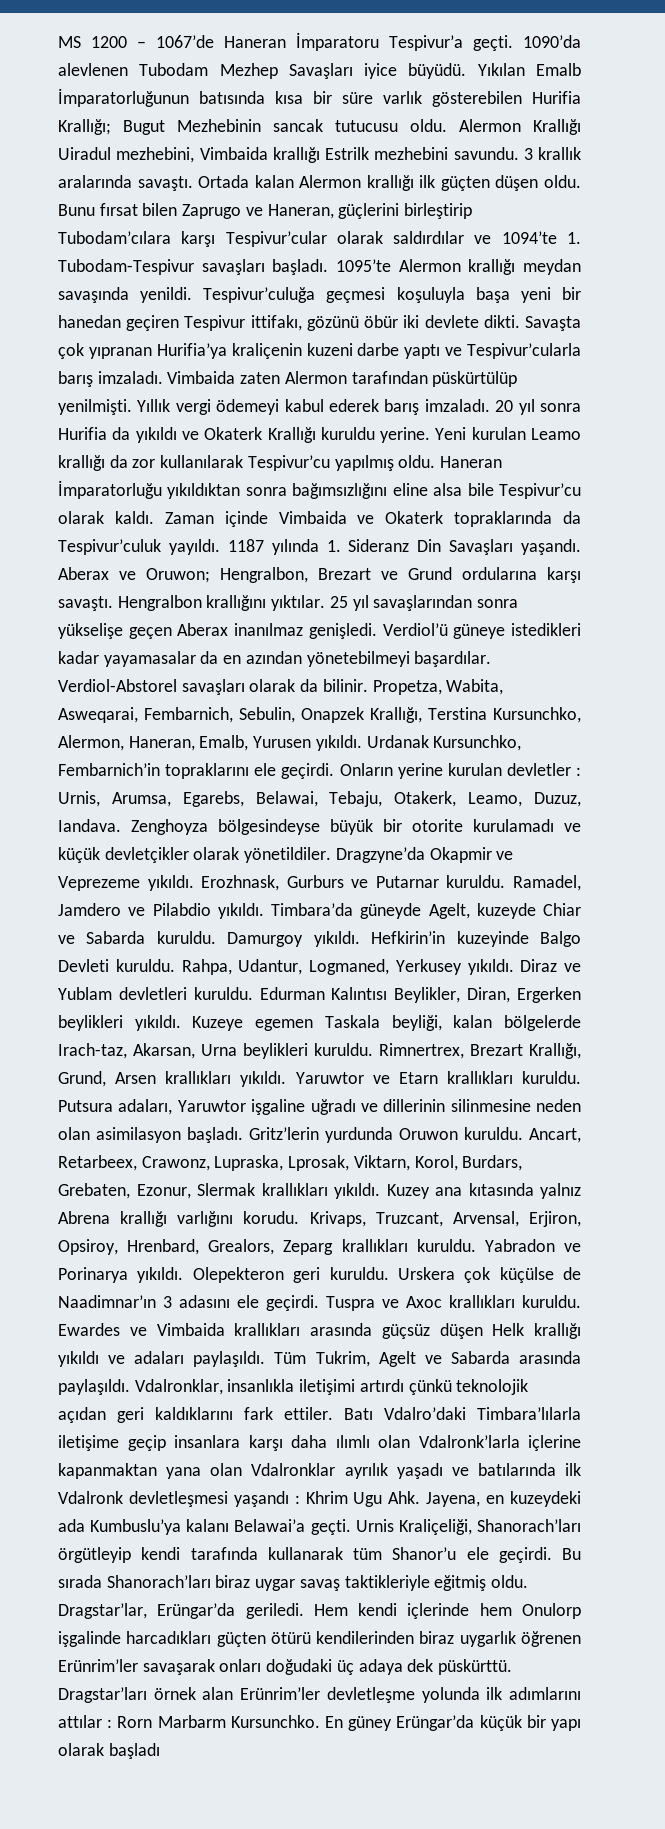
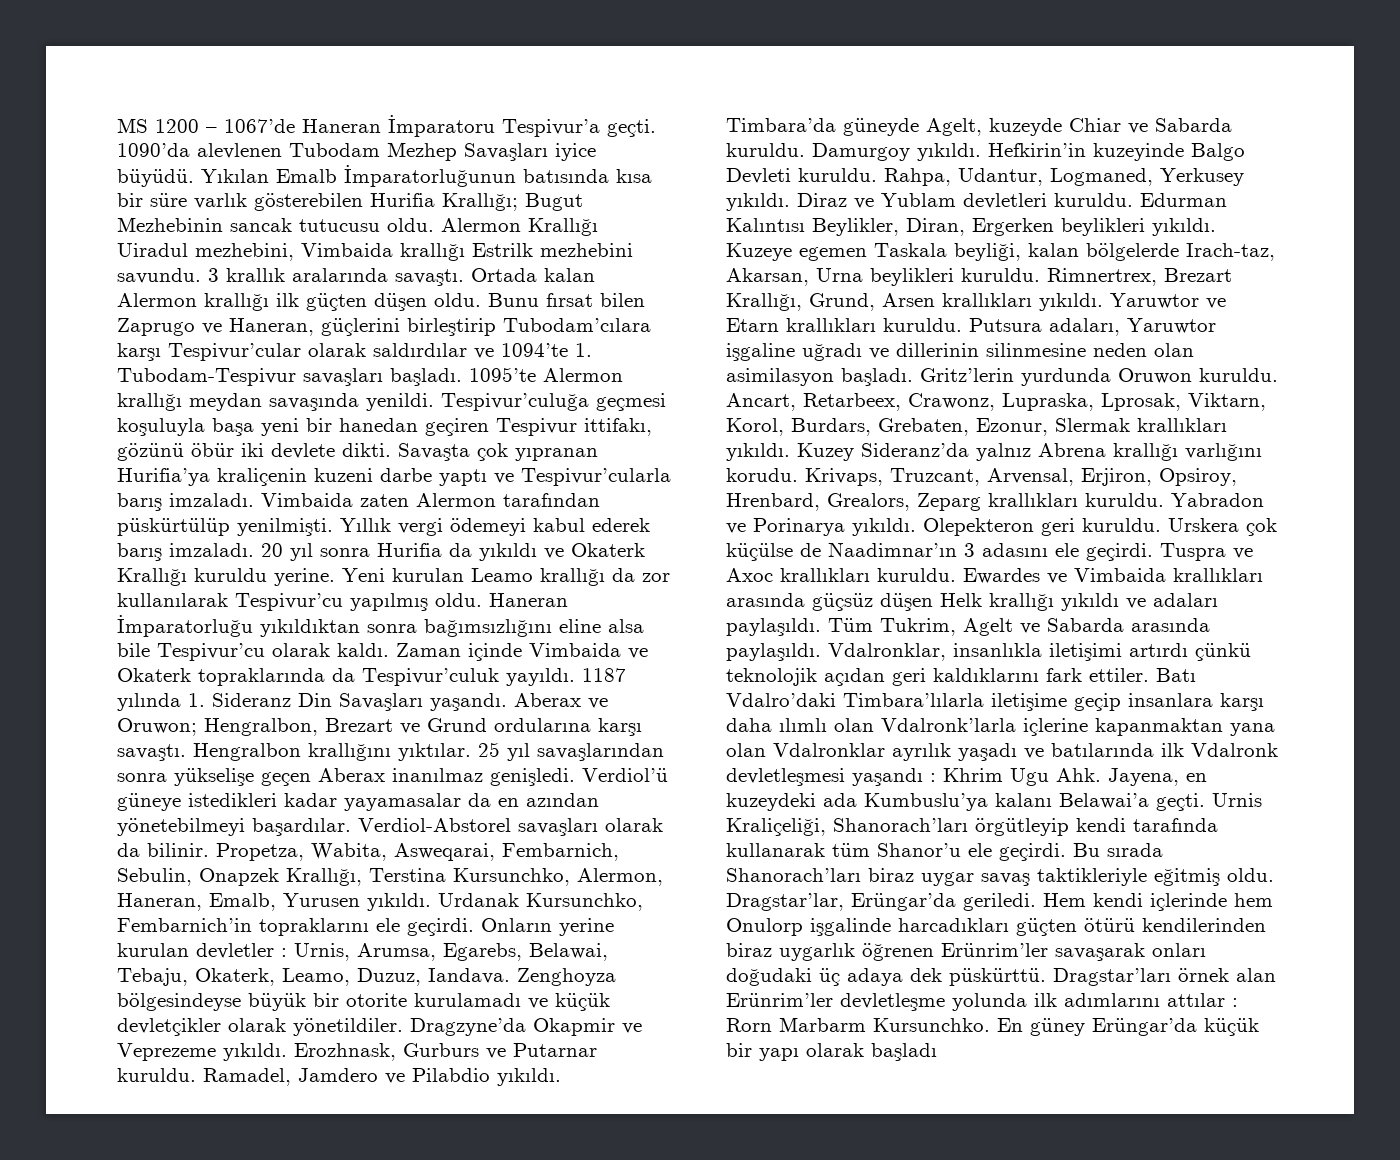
[394,791,457,807] Otakerk, -> [195,968,275,986] Okaterk,
[435,1183,534,1196] ana kıtasında -> [861,443,969,457] Sideranz’da

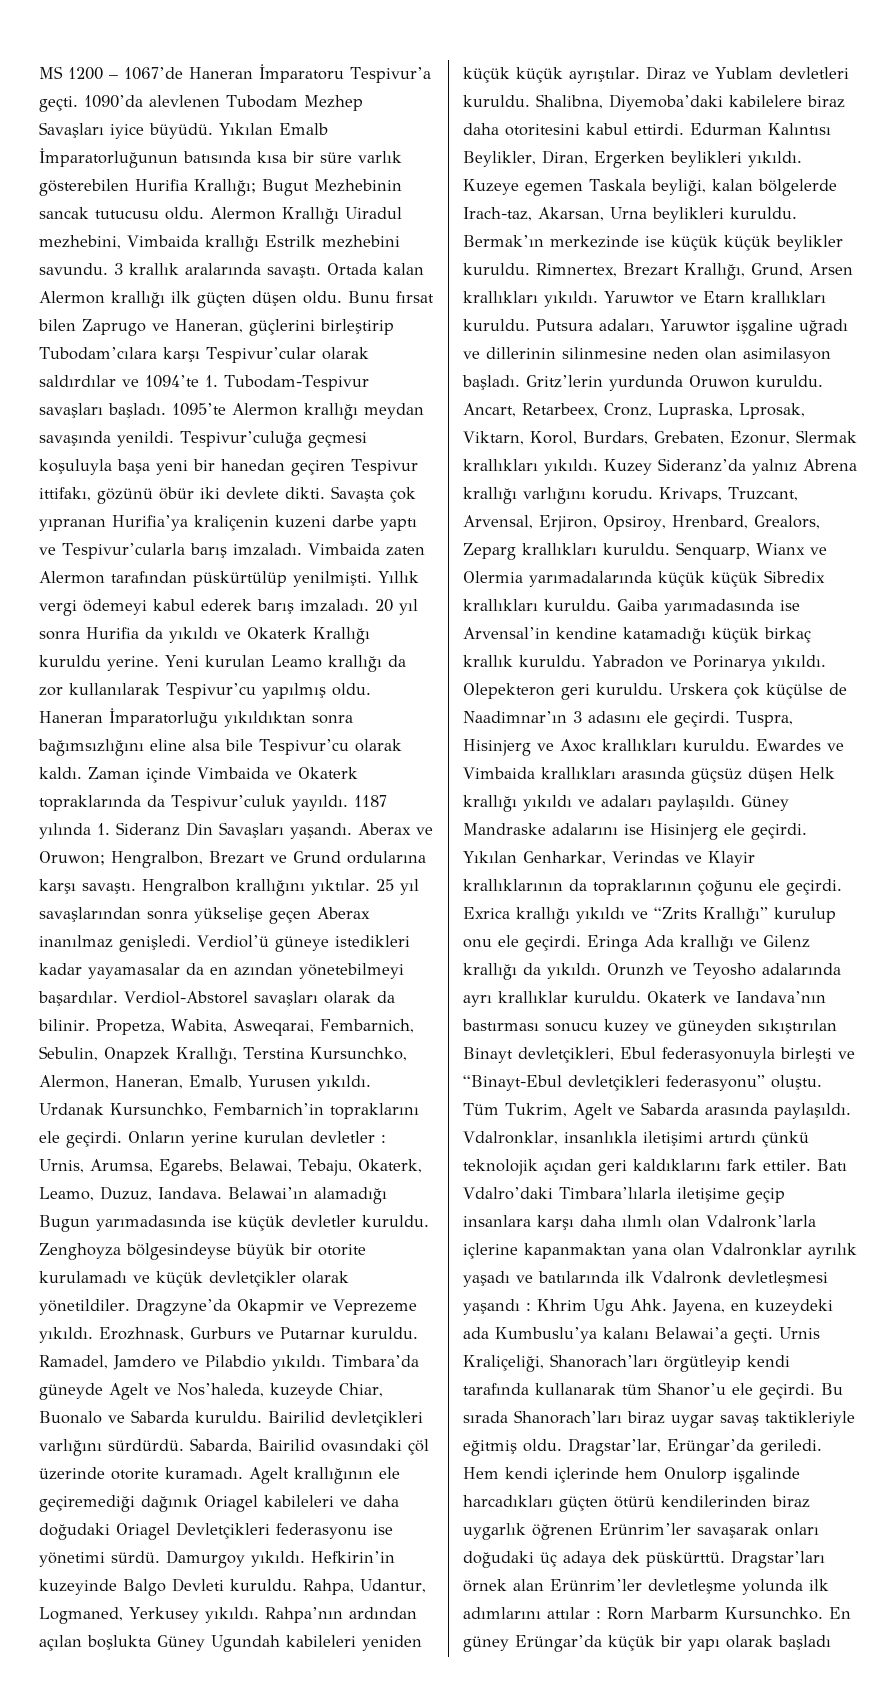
(510, 976) none -> [228,1187,387,1204] [39,1215,429,1232] Belawai’ın alamadığı Bugun yarımadasında ise küçük devletler kuruldu.
[926,118,1232,136] [726,143,805,157] Agelt, kuzeyde Chiar ve Sabarda kuruldu. -> [109,1383,383,1400] [39,1410,423,1427] [39,1438,429,1456] [39,1467,400,1484] [39,1495,399,1512] [39,1522,393,1540] [39,1551,160,1567] Agelt ve Nos’haleda, kuzeyde Chiar, Buonalo ve Sabarda kuruldu. Bairilid devletçikleri varlığını sürdürdü. Sabarda, Bairilid ovasındaki çöl üzerinde otorite kuramadı. Agelt krallığının ele geçiremediği dağınık Oriagel kabileleri ve daha doğudaki Oriagel Devletçikleri federasyonu ise yönetimi sürdü.
(790, 202) none -> [264,1607,417,1623] [39,1635,422,1652] [463,67,640,83] Rahpa’nın ardından açılan boşlukta Güney Ugundah kabileleri yeniden küçük küçük ayrıştılar.
(1133, 200) none -> [536,94,845,111] [463,123,684,136] Shalibna, Diyemoba’daki kabilelere biraz daha otoritesini kabul ettirdi.
[1047,268,1157,286] Rimnertrex, -> [463,235,843,251] [463,263,617,277] Bermak’ın merkezinde ise küçük küçük beylikler kuruldu. Rimnertex,
[908,393,995,411] Crawonz, -> [604,403,652,417] Cronz,
(1164, 500) none -> [676,542,827,560] [463,570,825,587] [463,599,800,615] [463,627,811,644] [463,655,586,667] Senquarp, Wianx ve Olermia yarımadalarında küçük küçük Sibredix krallıkları kuruldu. Gaiba yarımadasında ise Arvensal’in kendine katamadığı küçük birkaç krallık kuruldu.
[1160,543,1226,561] Tuspra -> [736,711,793,727] [463,739,531,756] Tuspra, Hisinjerg
(821, 627) none -> [741,795,789,811] [463,823,807,840] [463,851,755,867] [463,879,842,896] [463,907,836,924] [463,935,810,952] [463,963,841,980] [463,991,826,1007] [462,1019,837,1036] [463,1047,855,1063] [463,1075,822,1091] Güney Mandraske adalarını ise Hisinjerg ele geçirdi. Yıkılan Genharkar, Verindas ve Klayir krallıklarının da topraklarının çoğunu ele geçirdi. Exrica krallığı yıkıldı ve “Zrits Krallığı” kurulup onu ele geçirdi. Eringa Ada krallığı ve Gilenz krallığı da yıkıldı. Orunzh ve Teyosho adalarında ayrı krallıklar kuruldu. Okaterk ve Iandava’nın bastırması sonucu kuzey ve güneyden sıkıştırılan Binayt devletçikleri, Ebul federasyonuyla birleşti ve “Binayt-Ebul devletçikleri federasyonu” oluştu.

